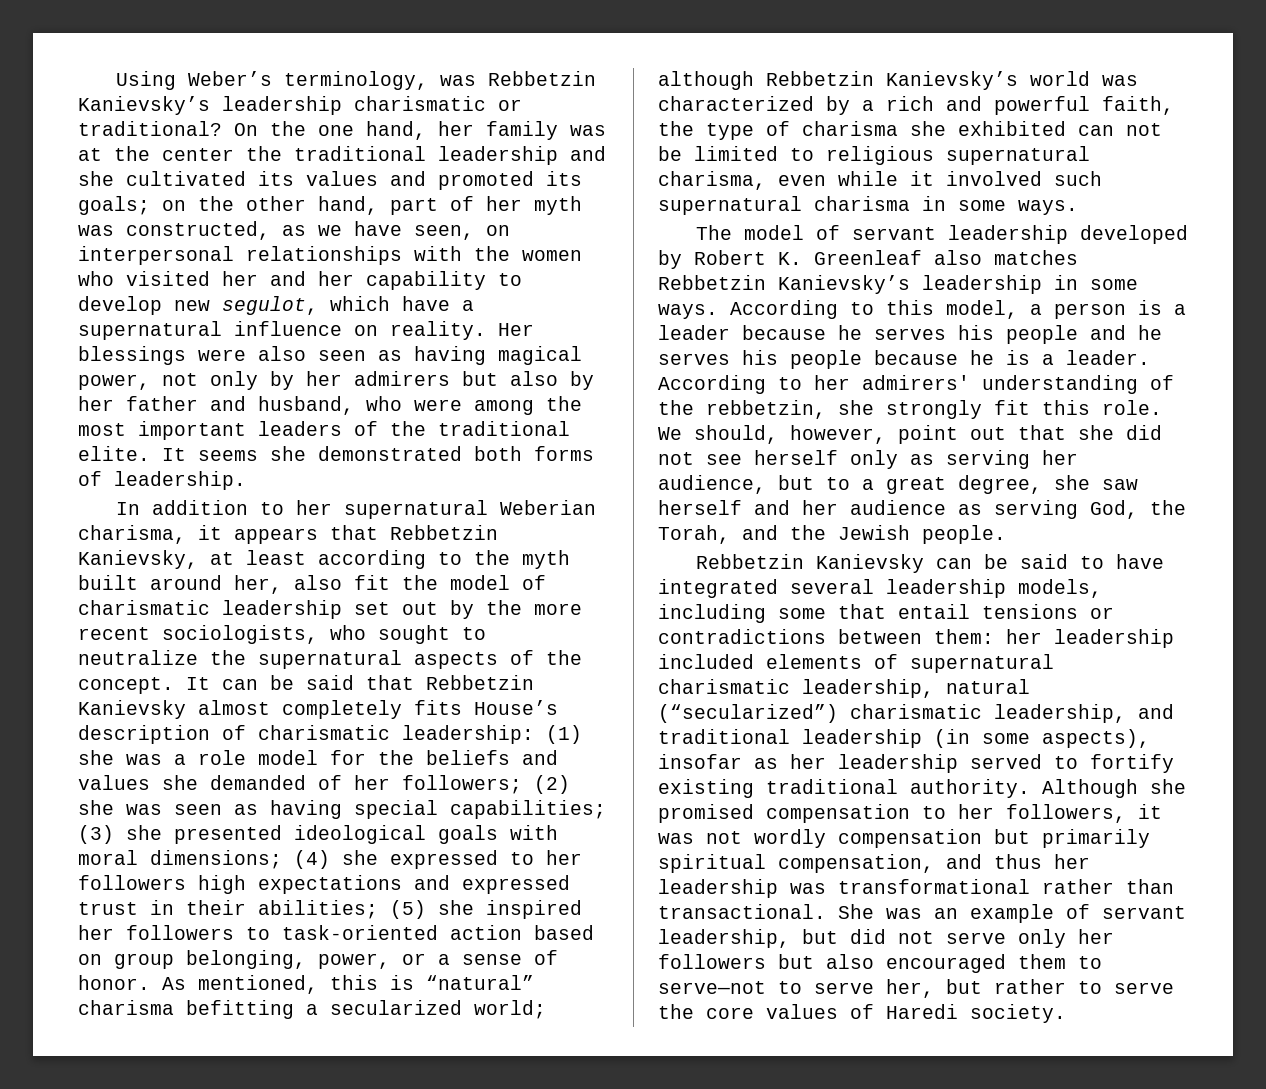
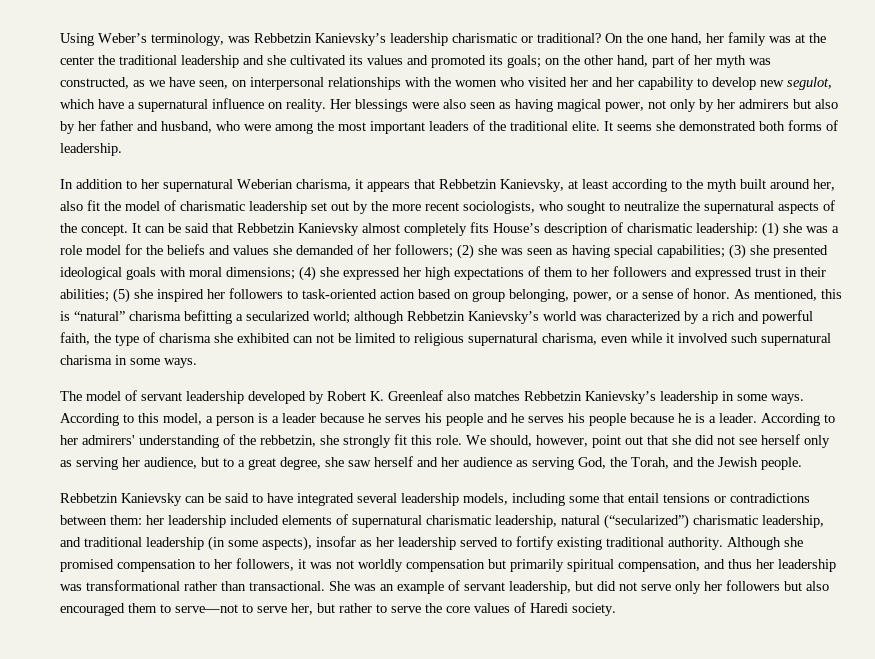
(498, 859) none -> [403,266,573,280] her high expectations of them
[198,875,402,894] high expectations -> (667, 271) none
[754,829,826,848] wordly -> [358,559,403,572] worldly

